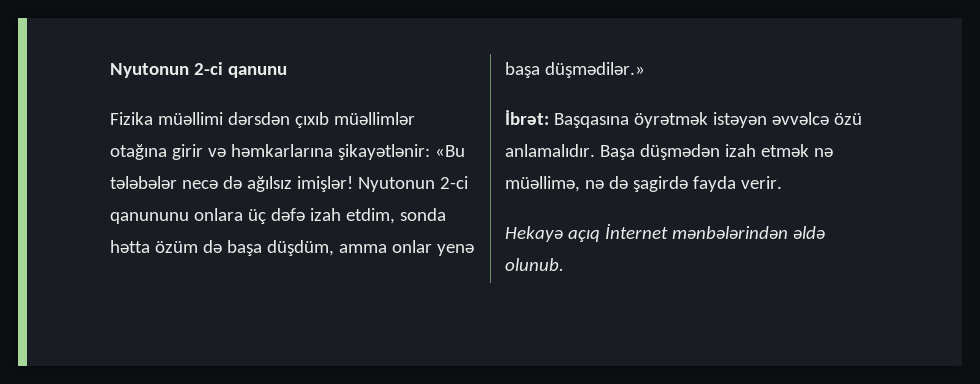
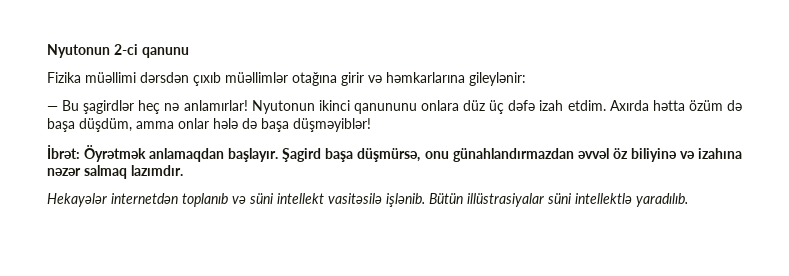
[337,144,465,160] [110,176,468,192] şikayətlənir: «Bu tələbələr necə də ağılsız imişlər! Nyutonun 2-ci -> [469,72,526,86] [47,100,350,114] gileylənir: // — Bu şagirdlər heç nə anlamırlar! Nyutonun ikinci
(243, 214) none -> [463,100,486,111] düz
[345,208,446,224] etdim, sonda -> [567,100,649,111] etdim. Axırda
[436,244,474,256] [505,62,645,78] [505,110,862,128] [505,144,833,160] [505,176,782,192] [505,223,825,242] [505,258,564,271] yenə başa düşmədilər.» // İbrət: Başqasına öyrətmək istəyən əvvəlcə özü anlamalıdır. Başa düşmədən izah etmək nə müəllimə, nə də şagirdə fayda verir. // Hekayə açıq İnternet mənbələrindən əldə olunub. -> [213,118,371,132] [47,145,743,162] [47,165,183,179] [47,193,688,207] hələ də başa düşməyiblər! // İbrət: Öyrətmək anlamaqdan başlayır. Şagird başa düşmürsə, onu günahlandırmazdan əvvəl öz biliyinə və izahına nəzər salmaq lazımdır. // Hekayələr internetdən toplanıb və süni intellekt vasitəsilə işlənib. Bütün illüstrasiyalar süni intellektlə yaradılıb.

